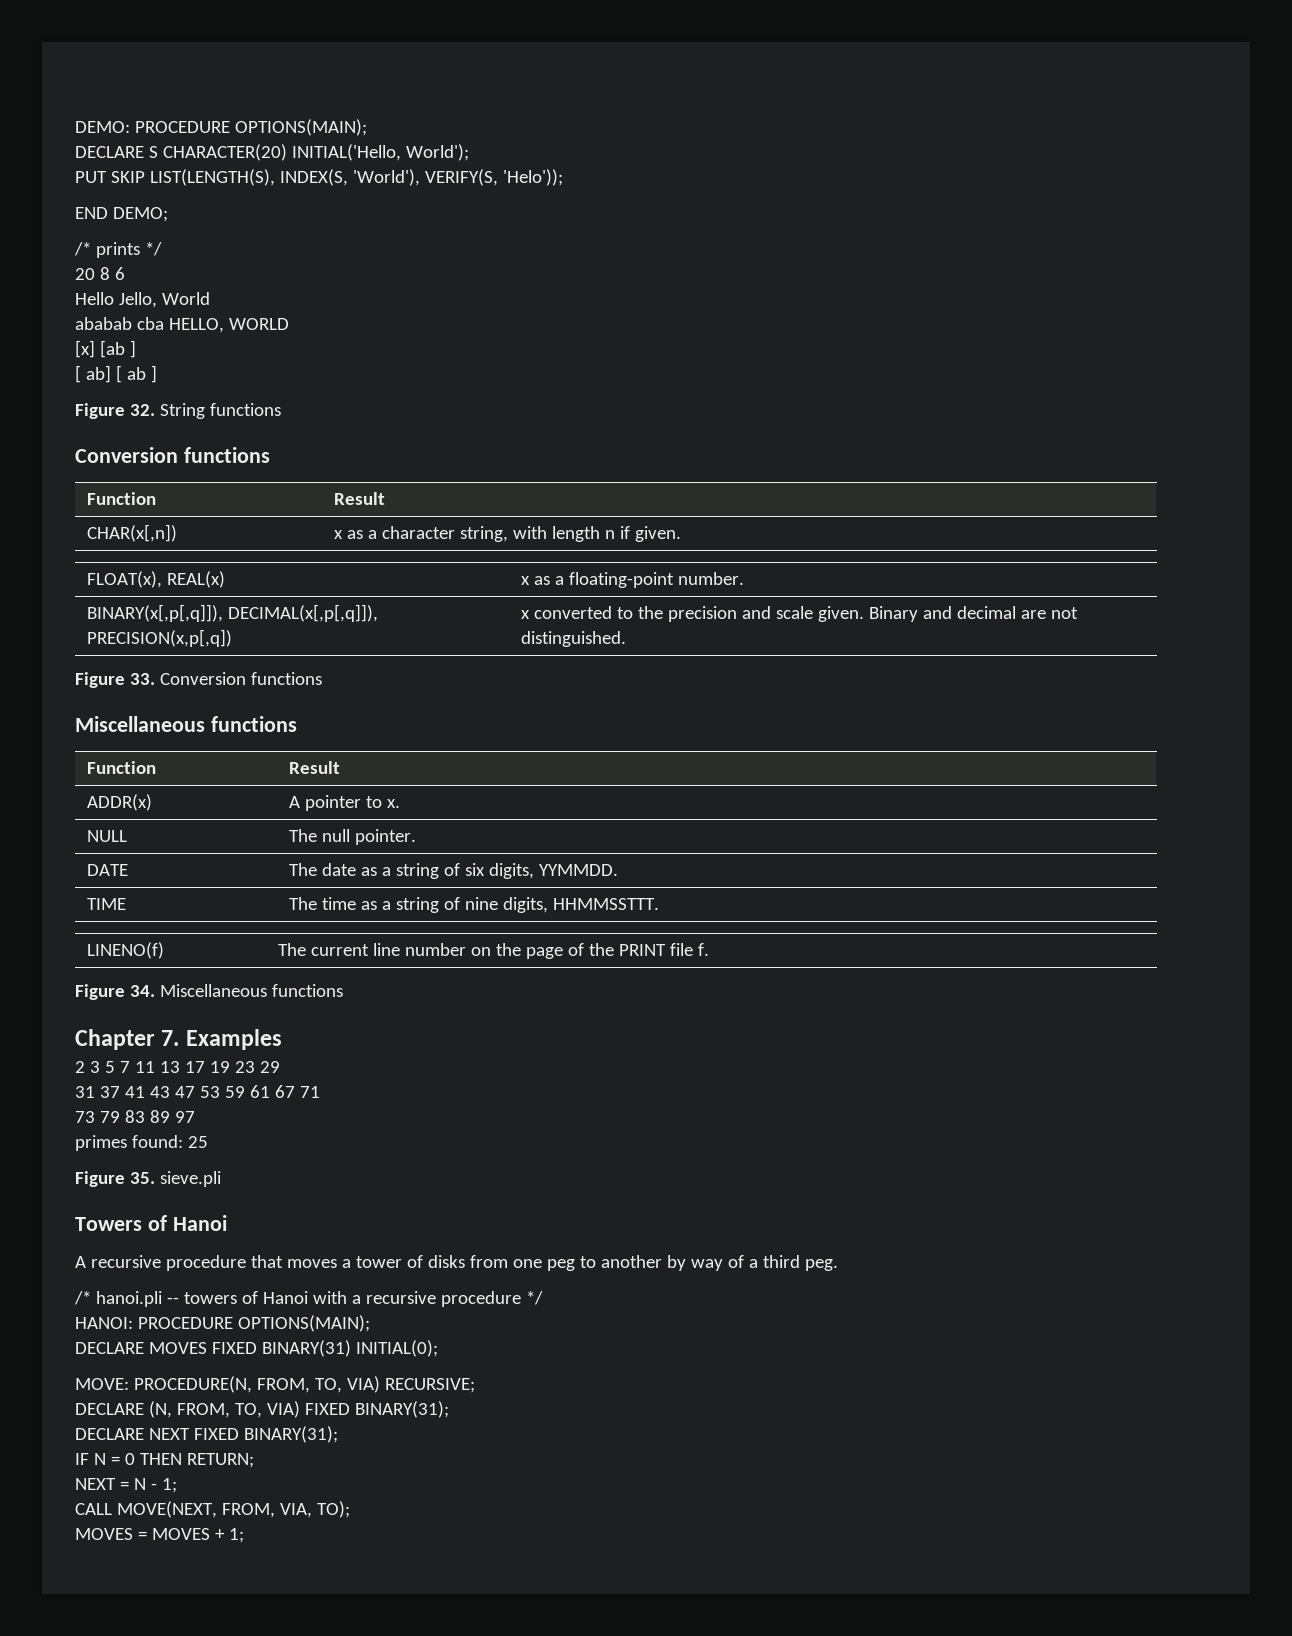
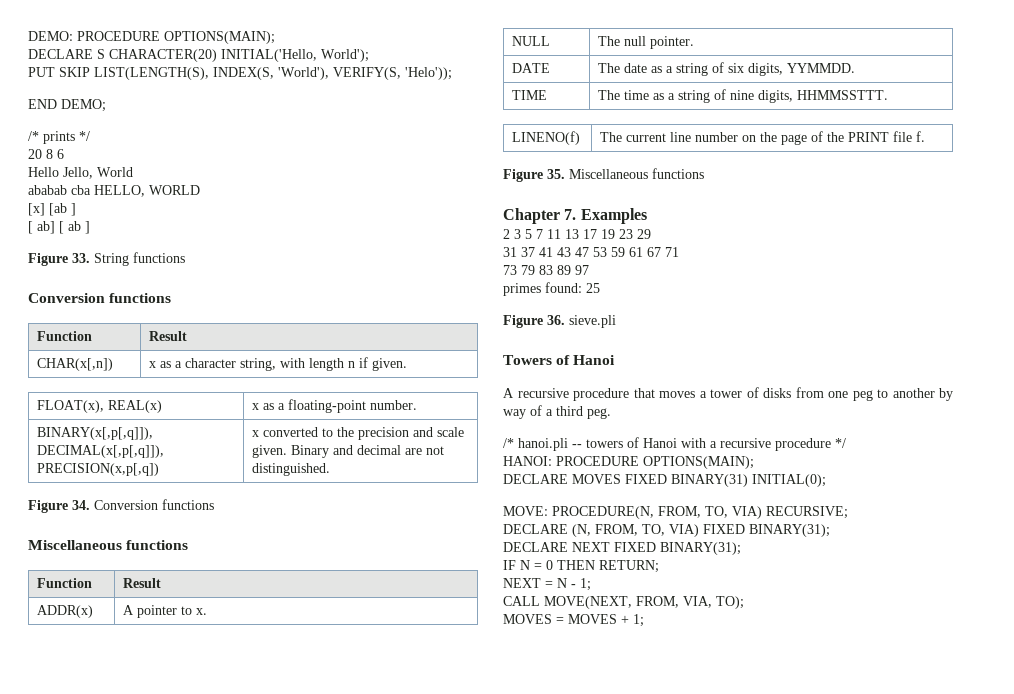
[129,404,155,416] 32. -> [72,253,90,263] 33.
[129,673,155,685] 33. -> [72,500,90,510] 34.
[129,985,155,997] 34. -> [547,169,565,179] 35.
[129,1172,155,1184] 35. -> [547,315,565,325] 36.

